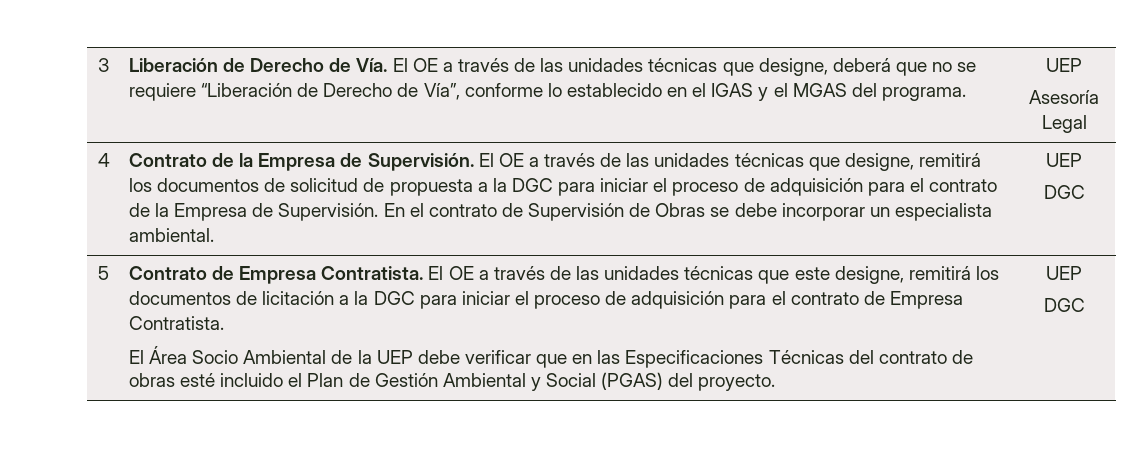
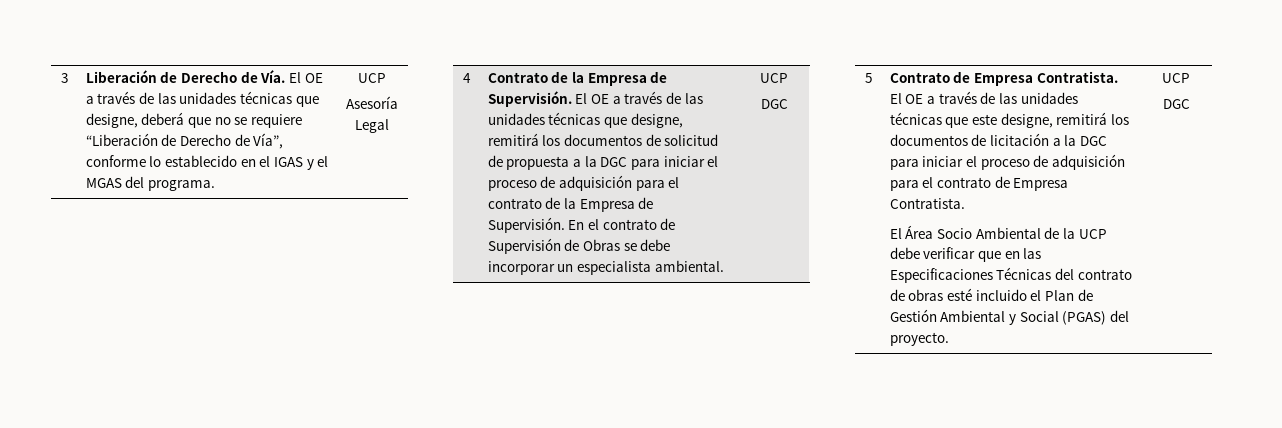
[1046,58,1082,72] UEP -> [358,73,386,83] UCP
[1046,153,1082,167] UEP -> [760,73,788,83] UCP
[376,350,413,364] UEP -> [1078,229,1107,239] UCP
[1046,266,1082,280] UEP -> [1162,73,1190,83] UCP

